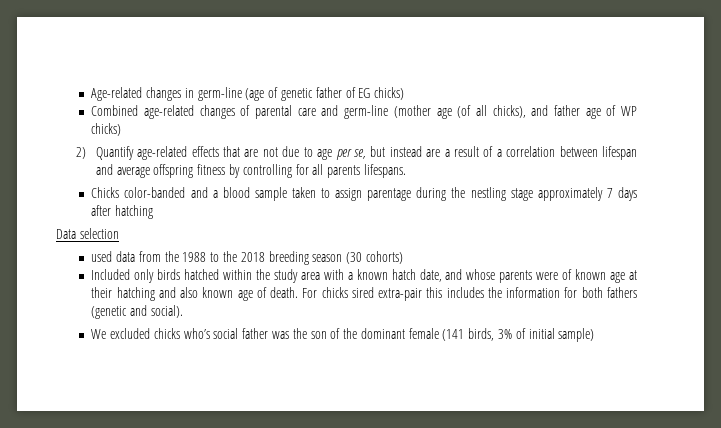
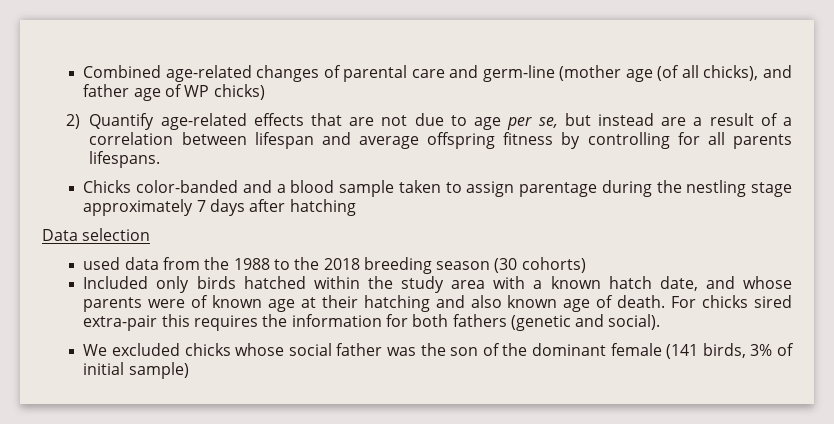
[91,87,405,101] Age-related changes in germ-line (age of genetic father of EG chicks) // -> (83, 71) none
[446,287,484,298] includes -> [193,315,258,331] requires
[183,328,210,339] who’s -> [235,343,285,356] whose

